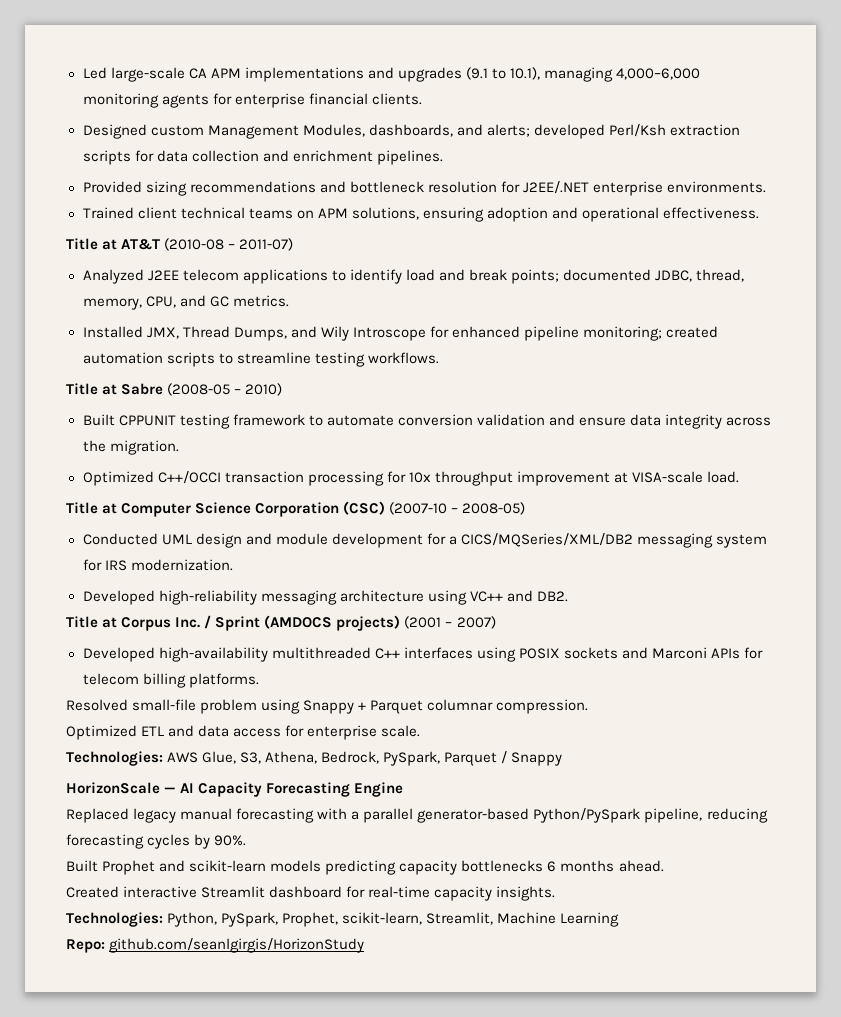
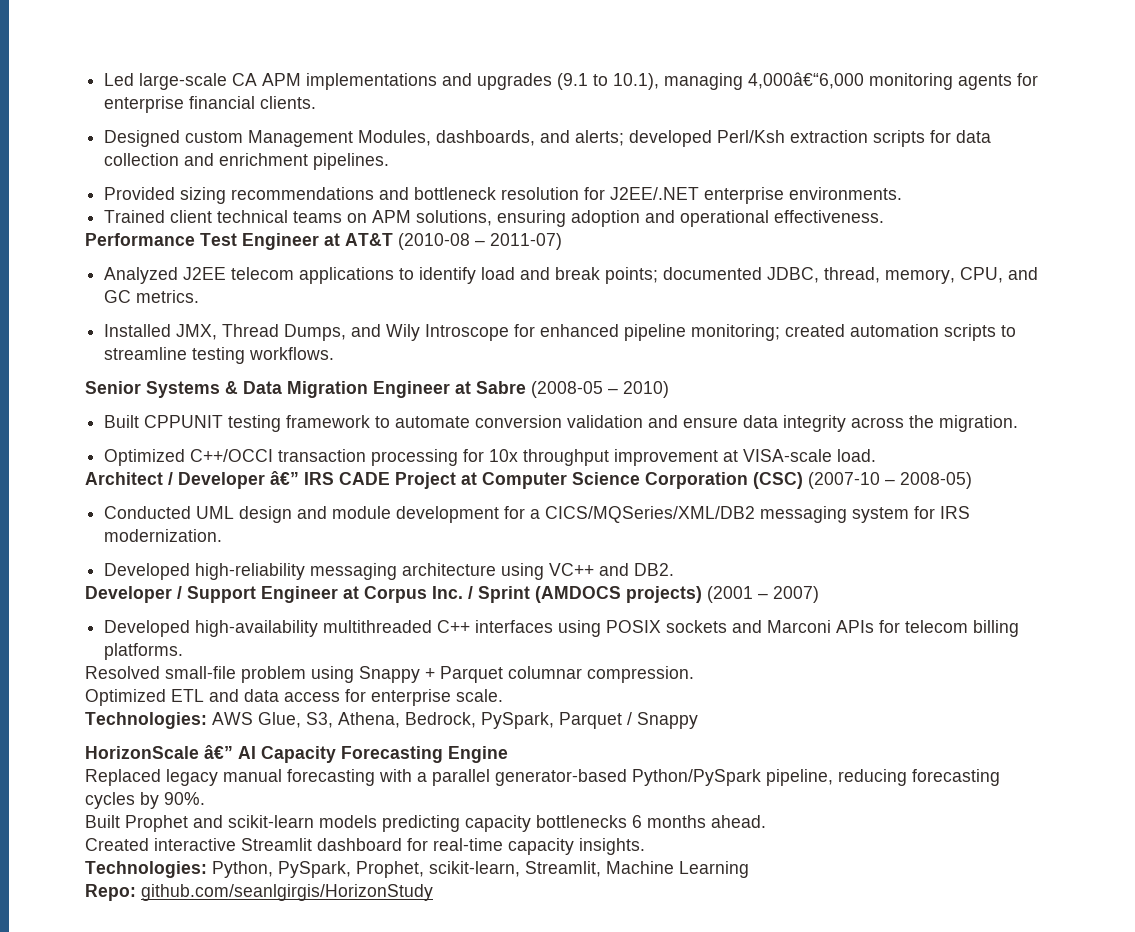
[616,68,701,80] 4,000–6,000 -> [748,72,865,89] 4,000â€“6,000
[66,238,98,250] Title -> [85,233,319,250] Performance Test Engineer
[66,383,98,395] Title -> [85,381,450,398] Senior Systems & Data Migration Engineer
[66,502,98,514] Title -> [85,471,456,489] Architect / Developer â€” IRS CADE Project
[66,616,98,628] Title -> [85,586,338,603] Developer / Support Engineer
[164,787,177,793] — -> [204,745,233,759] â€”

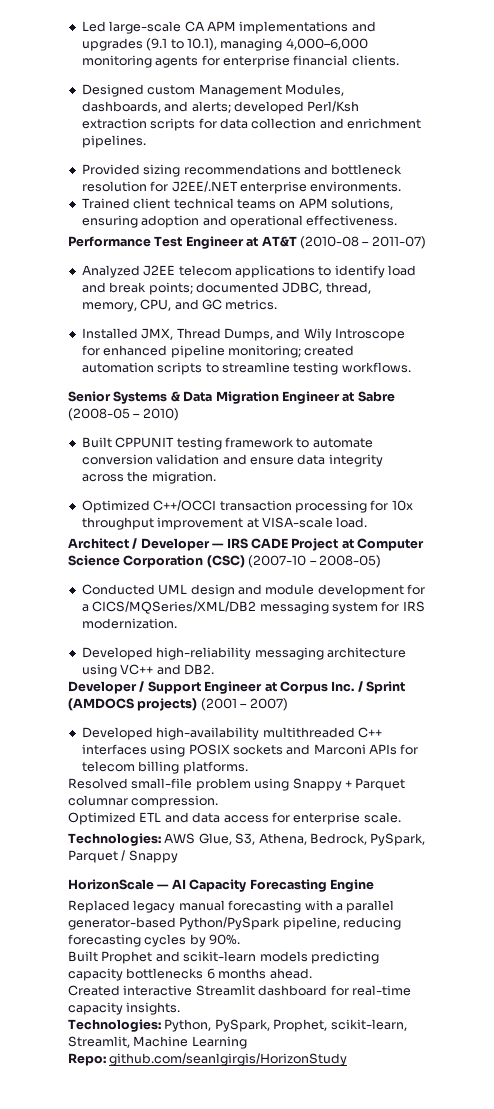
[748,72,865,89] 4,000â€“6,000 -> [285,38,368,50] 4,000–6,000
[270,471,299,485] â€” -> [212,543,225,548] —
[204,745,233,759] â€” -> [157,884,170,889] —

